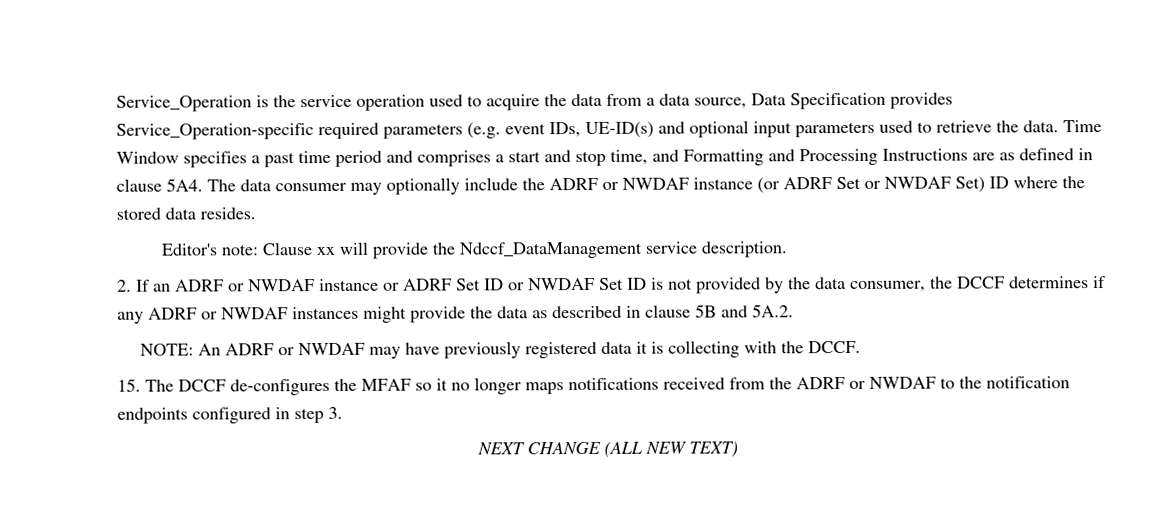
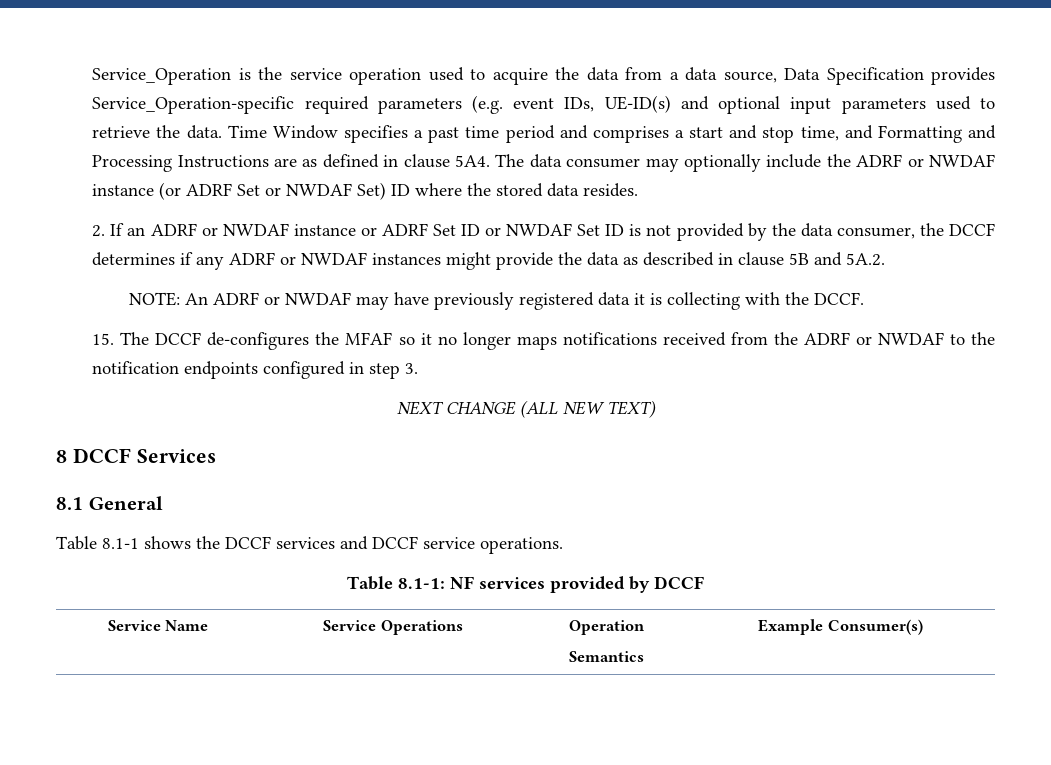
[161,241,789,259] // Editor's note: Clause xx will provide the Ndccf_DataManagement service description. -> (639, 190) none
(738, 449) none -> [56,448,216,463] [56,496,163,510] [56,536,563,554] [347,576,704,593] [107,620,209,631] [323,620,463,635] [569,620,645,635] [569,651,644,662] [758,619,923,635] // 8 DCCF Services // 8.1 General // Table 8.1-1 shows the DCCF services and DCCF service operations. // Table 8.1-1: NF services provided by DCCF // Service Name | Service Operations | Operation // Semantics | Example Consumer(s)

